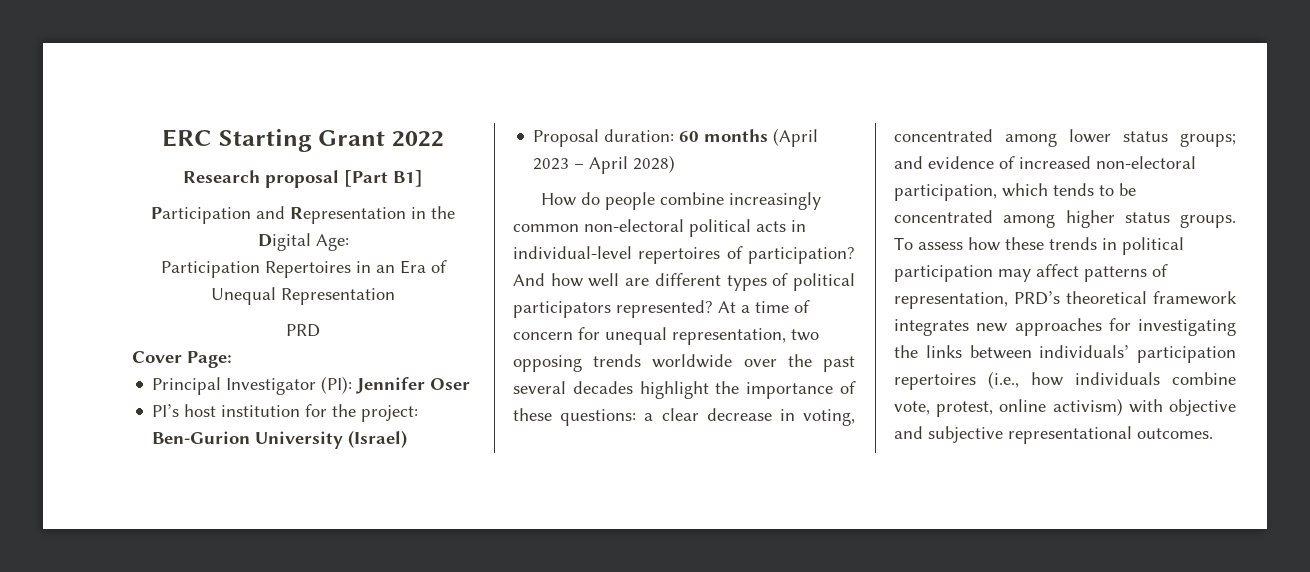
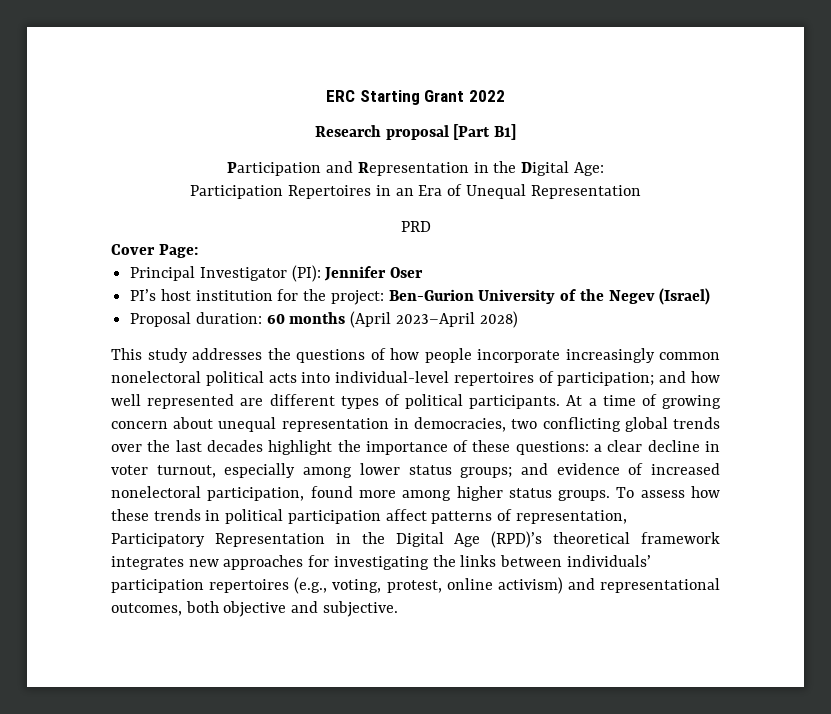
(344, 440) none -> [560,289,655,304] of the Negev
[533,155,676,174] [541,192,725,210] 2023 – April 2028) // How do people combine -> [395,311,518,328] [111,348,560,363] 2023–April 2028) // This study addresses the questions of how people incorporate
[584,219,684,232] non-electoral -> [111,371,201,383] nonelectoral
[791,220,806,232] in -> [301,372,331,383] into
[748,247,855,264] [513,273,545,286] participation? And -> [557,371,687,386] participation; and
(620, 280) none -> [147,394,235,409] represented
[513,300,713,318] participators represented? -> [469,395,561,409] participants.
[513,327,819,345] [513,354,855,372] [513,381,566,394] concern for unequal representation, two opposing trends worldwide over the past several -> [662,395,721,409] [111,417,720,432] [111,440,202,452] growing concern about unequal representation in democracies, two conflicting global trends over the last
[706,408,855,426] [894,129,993,142] decrease in voting, concentrated -> [647,440,720,452] [111,463,296,478] decline in voter turnout, especially
[1096,156,1196,169] [894,183,1136,201] [894,210,993,223] non-electoral participation, which tends to be concentrated -> [111,486,396,501] nonelectoral participation, found more
[998,269,1031,282] may -> (381, 517) none
[1014,291,1060,305] PRD’s -> [111,531,543,548] Participatory Representation in the Digital Age (RPD)’s
[988,371,1236,389] [894,398,1236,417] [894,426,1213,444] (i.e., how individuals combine vote, protest, online activism) with objective and subjective representational outcomes. -> [294,577,720,594] [111,601,398,617] (e.g., voting, protest, online activism) and representational outcomes, both objective and subjective.

